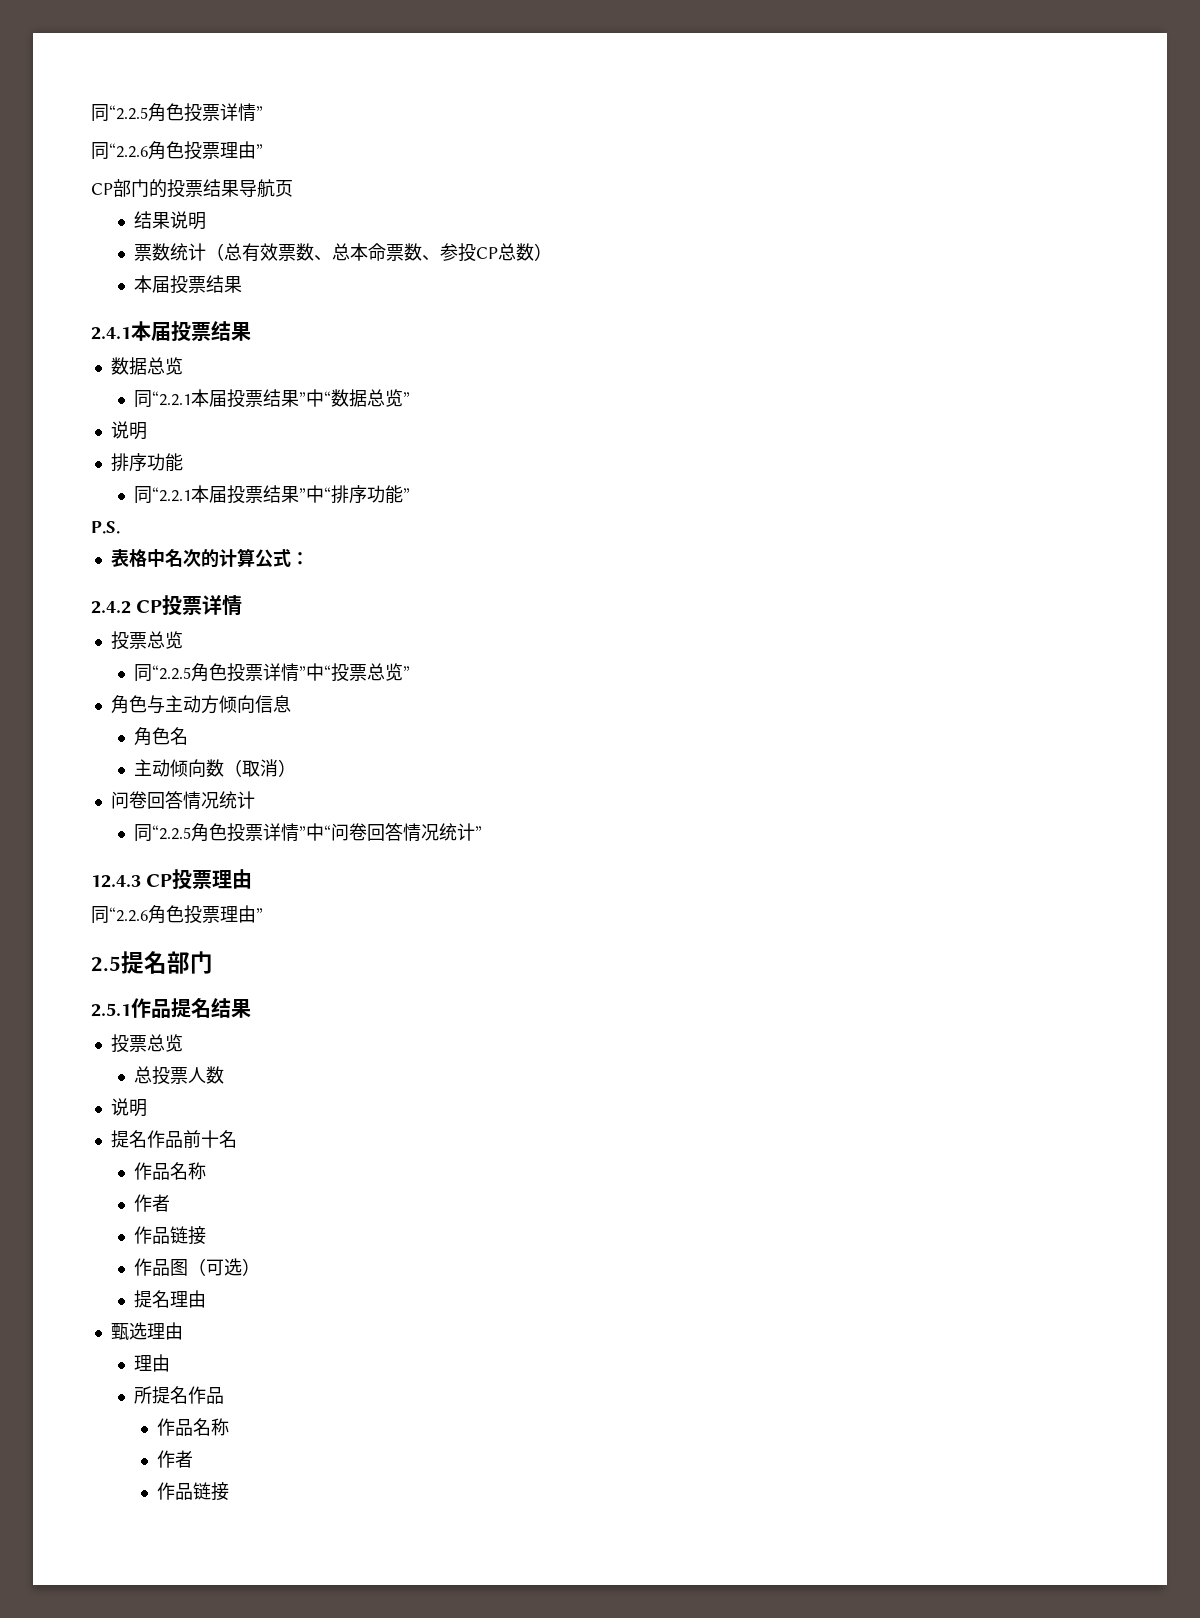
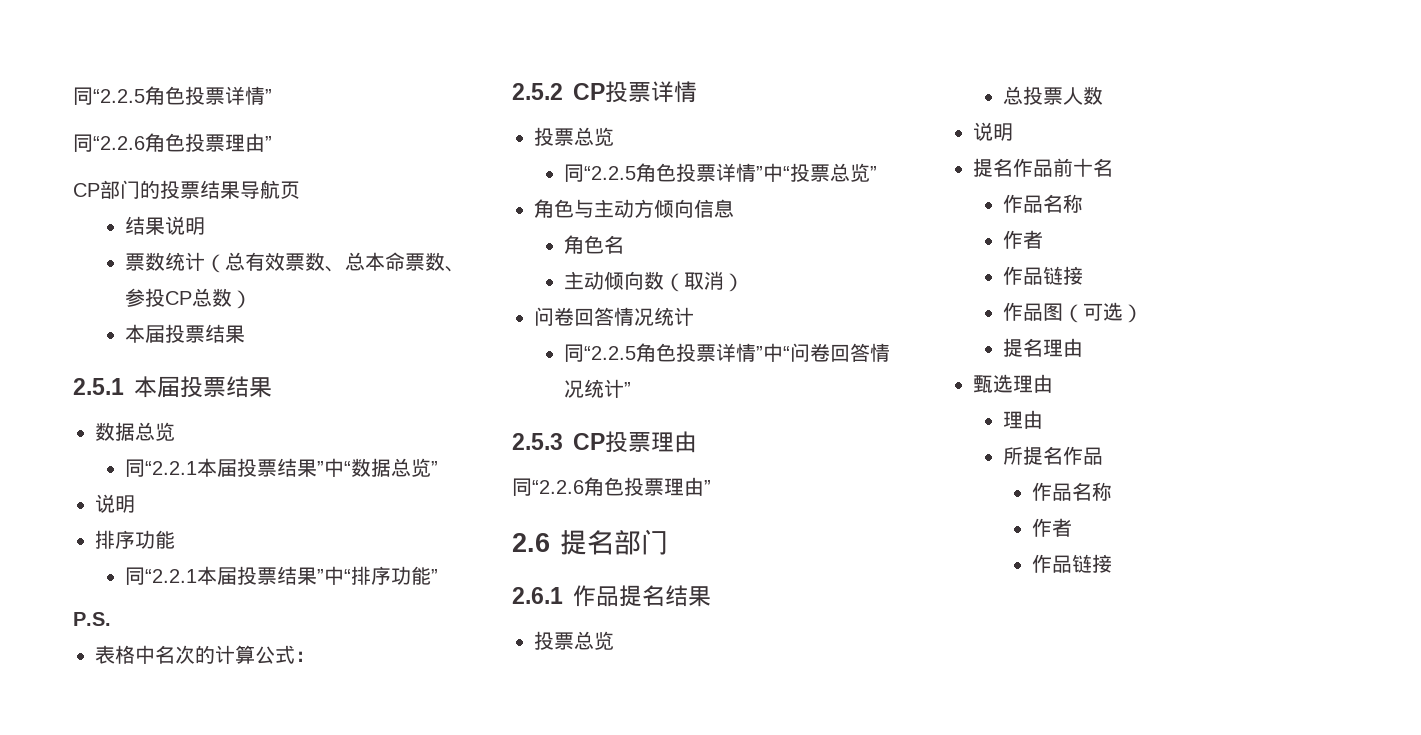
[91,327,131,340] 2.4.1 -> [73,378,124,395] 2.5.1
[91,601,131,614] 2.4.2 -> [512,83,563,100] 2.5.2
[91,875,141,888] 12.4.3 -> [512,433,563,450] 2.5.3
[91,956,121,972] 2.5 -> [512,533,550,552] 2.6
[91,1003,131,1017] 2.5.1 -> [512,587,563,604] 2.6.1

